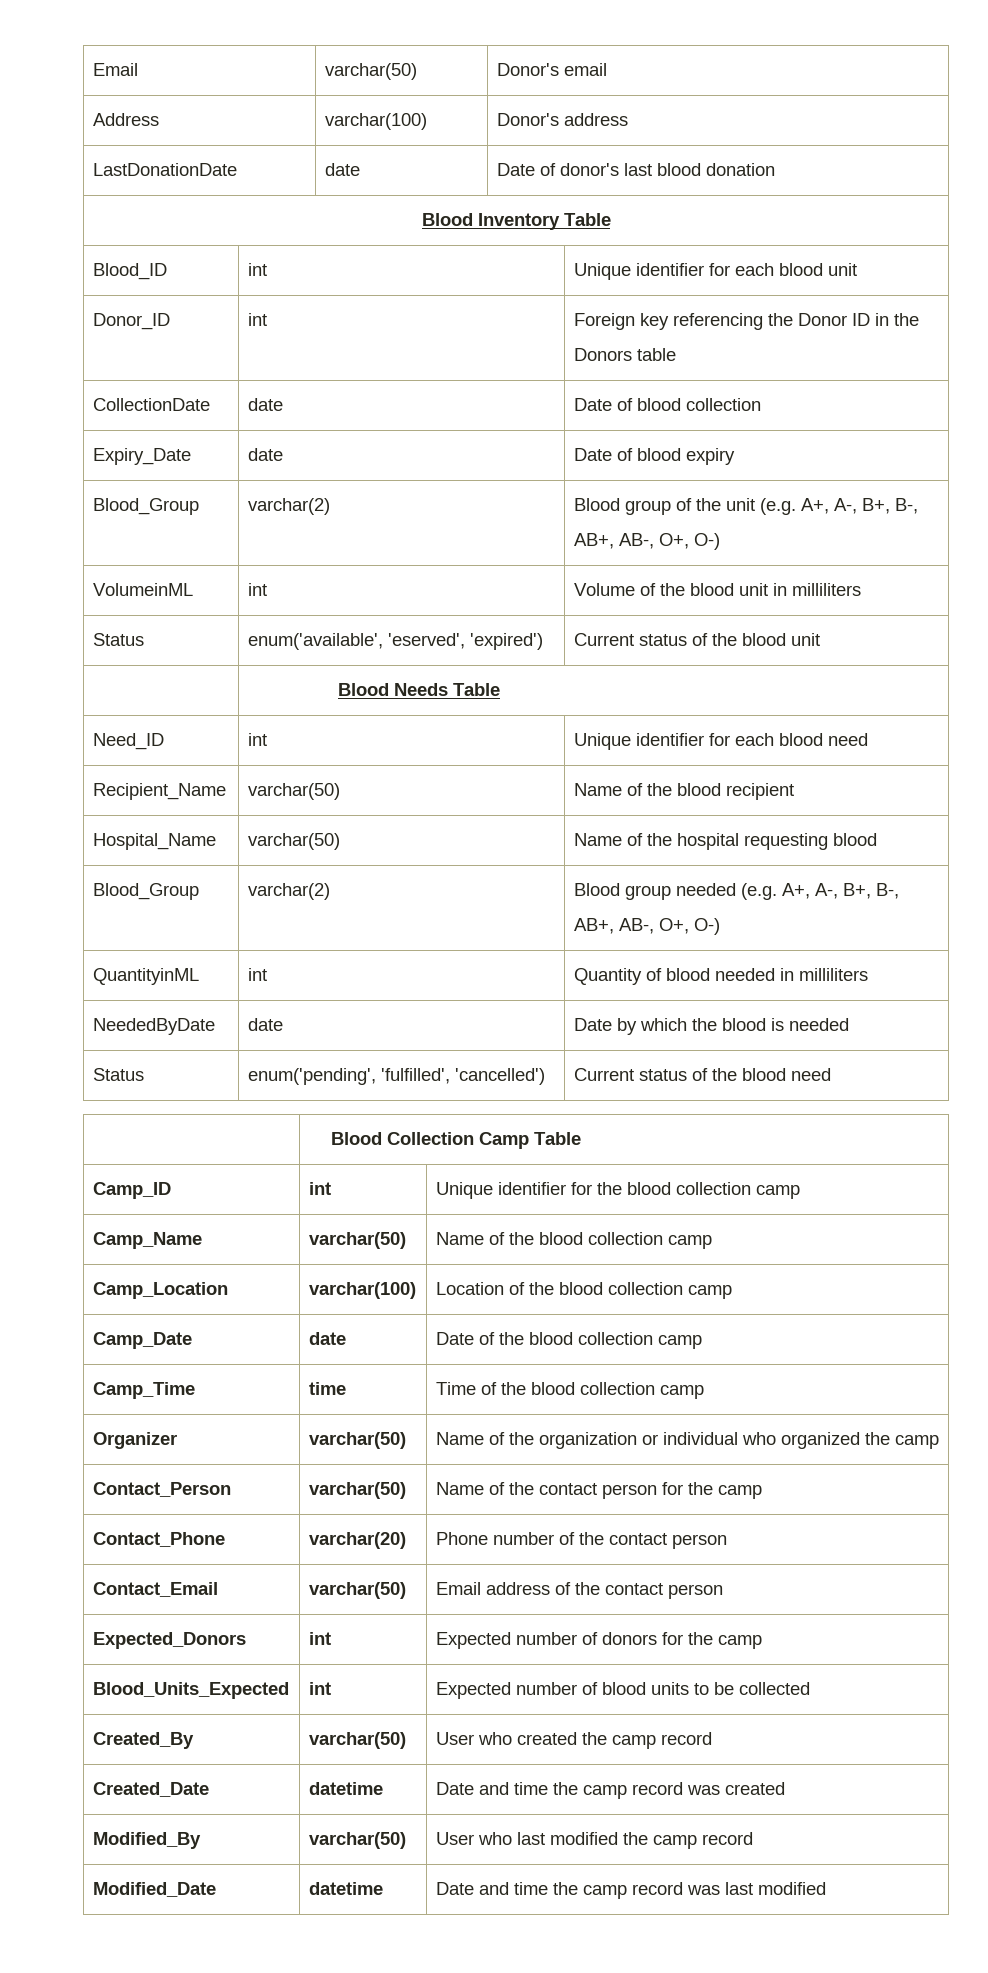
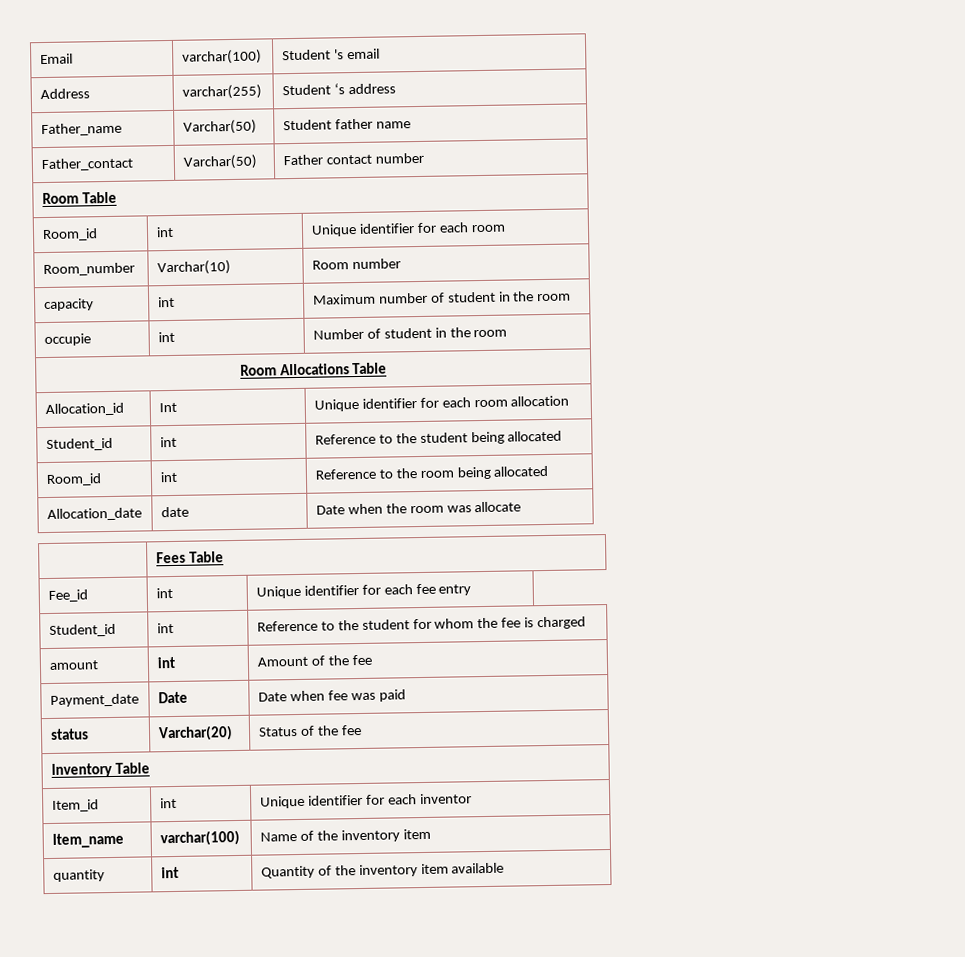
[324,63,417,80] [496,63,559,76] varchar(50) | Donor's -> [181,49,262,65] [281,49,344,61] varchar(100) | Student 's
[324,113,427,130] [496,113,628,126] [92,163,237,176] [324,163,360,176] [496,163,775,176] [421,213,611,230] [92,263,167,280] [247,263,267,276] [573,263,857,280] [92,313,170,330] [247,313,267,326] [573,313,919,330] [573,348,676,361] [92,398,210,411] [247,398,283,411] [573,398,761,411] [92,448,191,465] [247,448,283,461] [573,448,735,465] [92,498,199,515] [247,498,330,515] [573,498,918,515] [573,533,720,550] [92,583,193,596] [247,583,267,596] [573,583,861,596] [92,633,144,646] [247,633,543,650] [573,633,820,646] [337,683,500,696] [92,733,164,750] [247,733,267,746] [573,733,868,750] [92,783,226,800] [247,783,340,800] [573,783,794,800] [92,833,216,850] [247,833,340,850] [573,833,877,850] [92,883,199,900] [247,883,330,900] [573,883,899,900] [573,918,720,935] [92,968,199,985] [247,968,267,981] [573,968,868,985] [92,1018,215,1035] [247,1018,283,1031] [573,1018,849,1035] [92,1068,144,1081] [247,1068,545,1085] [573,1068,831,1081] [331,1132,582,1149] [92,1182,171,1199] [308,1182,331,1195] [435,1182,800,1199] [92,1232,202,1249] [308,1232,406,1249] [435,1232,712,1249] [92,1282,228,1299] [308,1282,416,1299] [435,1282,732,1299] [92,1332,192,1349] [308,1332,346,1345] [435,1332,702,1349] [92,1382,195,1399] [308,1382,346,1395] [435,1382,704,1399] [92,1432,177,1449] [308,1432,406,1449] [435,1432,939,1449] [92,1482,231,1497] [308,1482,406,1499] [435,1482,762,1499] [92,1532,225,1547] [308,1532,406,1549] [435,1532,727,1549] [92,1582,218,1597] [308,1582,406,1599] [435,1582,723,1599] [92,1632,246,1649] [308,1632,331,1645] [435,1632,762,1649] [92,1682,289,1699] [308,1682,331,1695] [435,1682,810,1699] [92,1732,194,1749] [308,1732,406,1749] [435,1732,712,1749] [92,1782,209,1797] [308,1782,383,1795] [435,1782,785,1799] [92,1832,201,1849] [308,1832,406,1849] [435,1832,753,1849] [92,1882,216,1897] [308,1882,383,1895] [435,1882,826,1899] varchar(100) | Donor's address // LastDonationDate | date | Date of donor's last blood donation // Blood Inventory Table // Blood_ID | int | Unique identifier for each blood unit // Donor_ID | int | Foreign key referencing the Donor ID in the // Donors table // CollectionDate | date | Date of blood collection // Expiry_Date | date | Date of blood expiry // Blood_Group | varchar(2) | Blood group of the unit (e.g. A+, A-, B+, B-, // AB+, AB-, O+, O-) // VolumeinML | int | Volume of the blood unit in milliliters // Status | enum('available', 'eserved', 'expired') | Current status of the blood unit // | Blood Needs Table // Need_ID | int | Unique identifier for each blood need // Recipient_Name | varchar(50) | Name of the blood recipient // Hospital_Name | varchar(50) | Name of the hospital requesting blood // Blood_Group | varchar(2) | Blood group needed (e.g. A+, A-, B+, B-, // AB+, AB-, O+, O-) // QuantityinML | int | Quantity of blood needed in milliliters // NeededByDate | date | Date by which the blood is needed // Status | enum('pending', 'fulfilled', 'cancelled') | Current status of the blood need // | Blood Collection Camp Table // Camp_ID | int | Unique identifier for the blood collection camp // Camp_Name | varchar(50) | Name of the blood collection camp // Camp_Location | varchar(100) | Location of the blood collection camp // Camp_Date | date | Date of the blood collection camp // Camp_Time | time | Time of the blood collection camp // Organizer | varchar(50) | Name of the organization or individual who organized the camp // Contact_Person | varchar(50) | Name of the contact person for the camp // Contact_Phone | varchar(20) | Phone number of the contact person // Contact_Email | varchar(50) | Email address of the contact person // Expected_Donors | int | Expected number of donors for the camp // Blood_Units_Expected | int | Expected number of blood units to be collected // Created_By | varchar(50) | User who created the camp record // Created_Date | datetime | Date and time the camp record was created // Modified_By | varchar(50) | User who last modified the camp record // Modified_Date | datetime | Date and time the camp record was last modified -> [181,84,262,100] [281,83,396,96] [40,122,122,137] [182,119,257,135] [282,118,411,131] [40,157,133,172] [182,154,257,170] [282,152,424,166] [41,191,117,205] [41,228,98,242] [155,226,174,238] [310,222,506,237] [42,262,135,277] [156,260,231,276] [311,258,401,270] [43,298,94,312] [157,296,175,308] [312,291,572,305] [43,333,91,347] [157,331,175,343] [312,327,508,340] [239,362,388,376] [44,402,124,417] [158,402,177,413] [313,395,570,412] [45,437,113,452] [159,436,177,448] [314,430,563,445] [45,473,102,487] [159,471,178,483] [314,465,549,480] [46,507,142,522] [160,506,189,518] [315,501,522,515] [155,551,224,564] [47,589,88,602] [155,587,173,599] [255,583,472,599] [48,623,116,637] [156,622,174,634] [256,616,587,632] [48,660,99,670] [156,656,176,669] [256,654,372,667] [49,693,139,707] [157,691,188,704] [257,689,406,702] [49,728,89,740] [157,725,233,742] [257,724,362,737] [50,762,150,778] [51,799,99,812] [159,797,177,809] [259,793,472,809] [51,832,124,848] [159,829,240,847] [259,828,431,843] [52,869,105,882] [160,866,179,879] [260,862,505,879] varchar(255) | Student ‘s address // Father_name | Varchar(50) | Student father name // Father_contact | Varchar(50) | Father contact number // Room Table // Room_id | int | Unique identifier for each room // Room_number | Varchar(10) | Room number // capacity | int | Maximum number of student in the room // occupie | int | Number of student in the room // Room Allocations Table // Allocation_id | Int | Unique identifier for each room allocation // Student_id | int | Reference to the student being allocated // Room_id | int | Reference to the room being allocated // Allocation_date | date | Date when the room was allocate // | Fees Table // Fee_id | int | Unique identifier for each fee entry // Student_id | int | Reference to the student for whom the fee is charged // amount | int | Amount of the fee // Payment_date | Date | Date when fee was paid // status | Varchar(20) | Status of the fee // Inventory Table // Item_id | int | Unique identifier for each inventor // Item_name | varchar(100) | Name of the inventory item // quantity | int | Quantity of the inventory item available

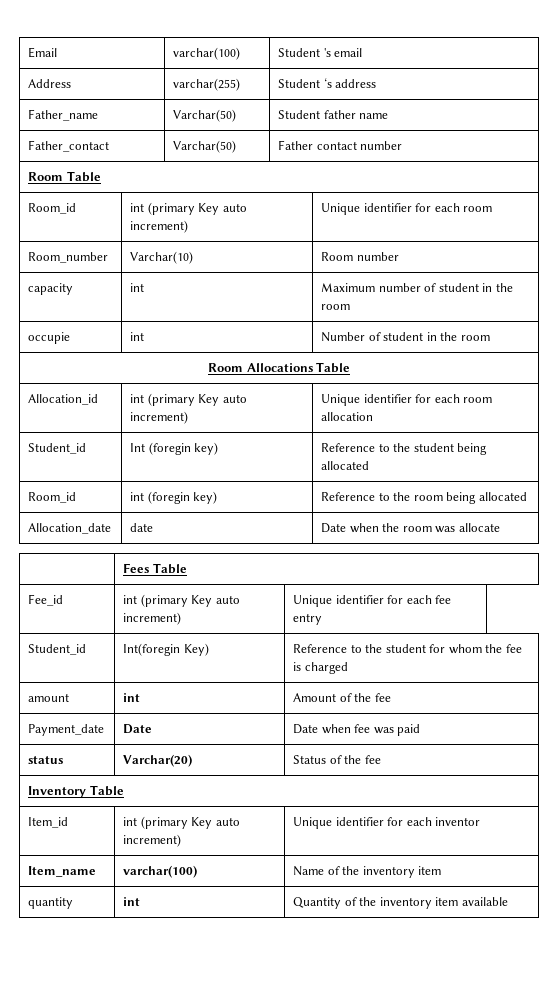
(174, 232) none -> [147,202,247,215] [130,220,189,233] (primary Key auto increment)
[158,402,177,413] Int -> [130,393,247,406] [130,411,189,424] int (primary Key auto increment)
[159,436,177,448] int -> [130,442,219,455] Int (foregin key)
(178, 477) none -> [147,491,218,504] (foregin key)
(173, 593) none -> [140,594,240,607] [123,612,182,625] (primary Key auto increment)
[156,622,174,634] int -> [123,643,209,656] Int(foregin Key)
(177, 803) none -> [140,816,240,829] [123,834,182,847] (primary Key auto increment)

